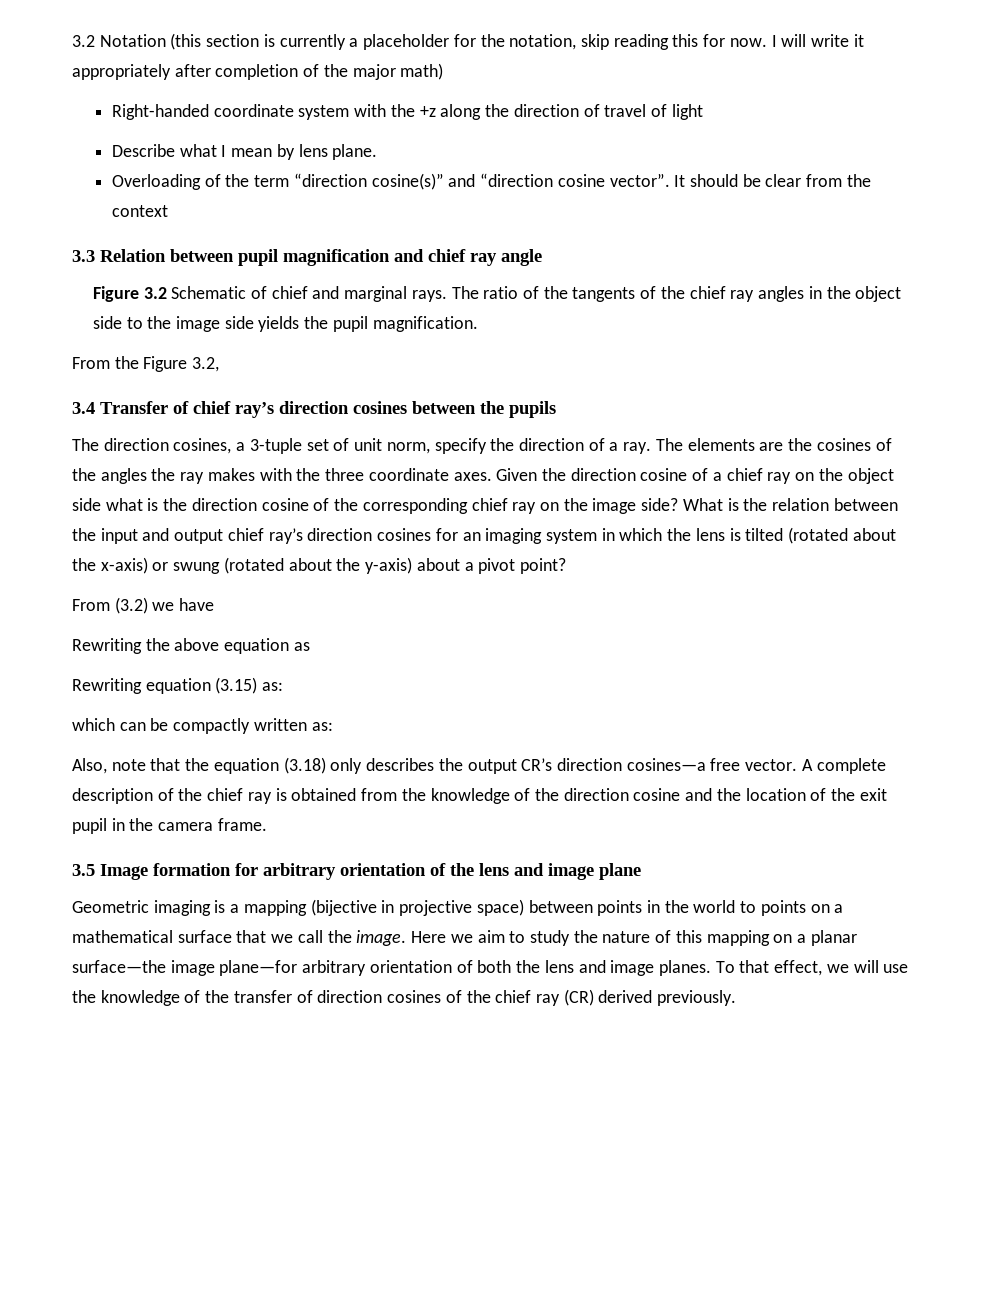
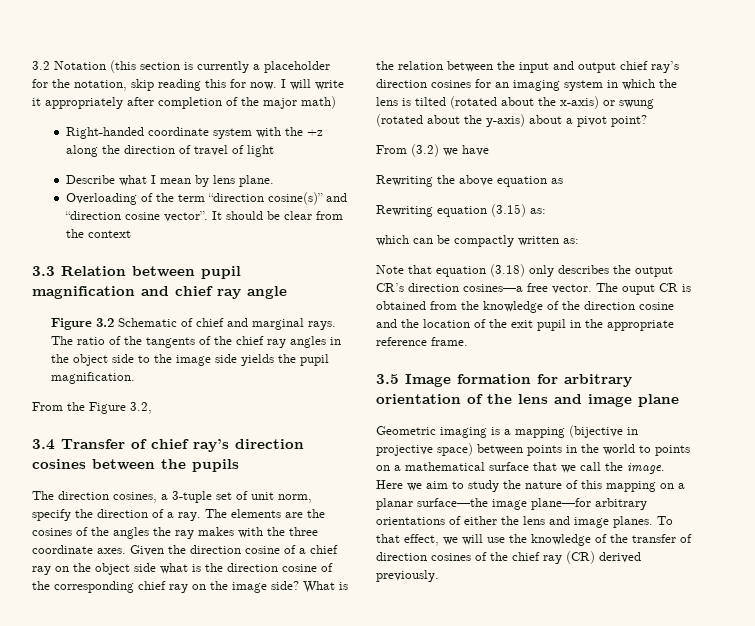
[72,758,210,774] Also, note that the -> [376,265,432,274] Note that
[801,758,886,774] [72,788,272,804] A complete description of the chief ray -> [596,283,678,295] The ouput CR
[158,822,214,831] camera -> [607,320,674,331] [376,337,427,346] appropriate reference
[369,960,512,973] orientation of both -> [376,516,497,525] orientations of either

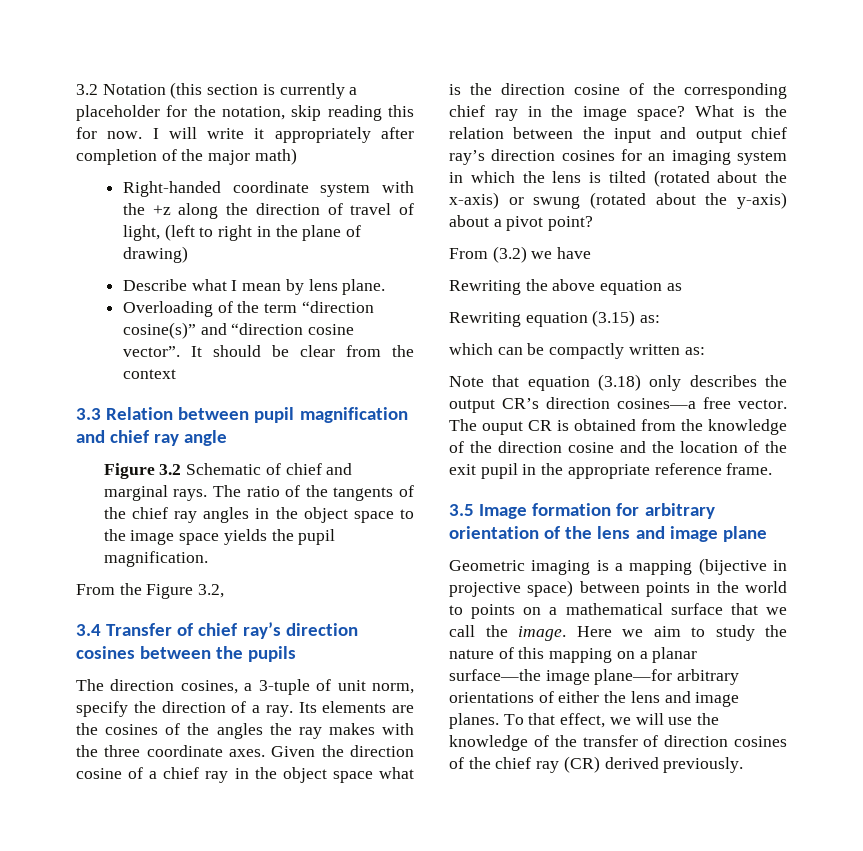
[246,145,274,157] light -> [122,224,362,241] [122,246,188,263] light, (left to right in the plane of drawing)
[112,354,135,363] side -> [353,511,394,523] space
[215,354,238,363] side -> [179,533,220,545] space
[216,492,232,500] set -> (310, 687) none
[205,509,227,518] The -> [298,702,317,713] Its
[55,563,156,575] on the object side -> [234,767,373,783] in the object space
[192,581,299,593] on the image side? -> [527,105,685,121] in the image space?

